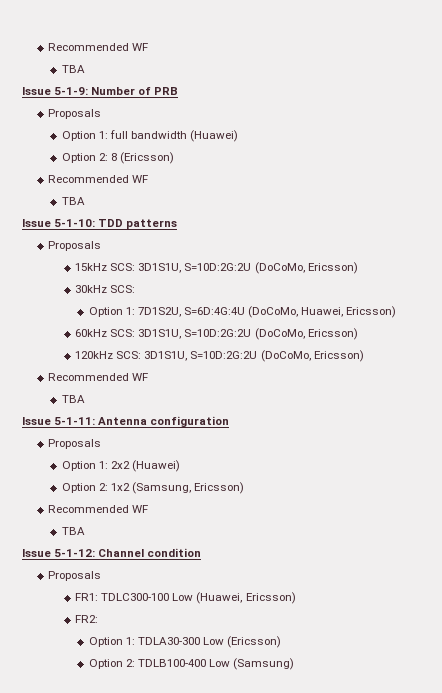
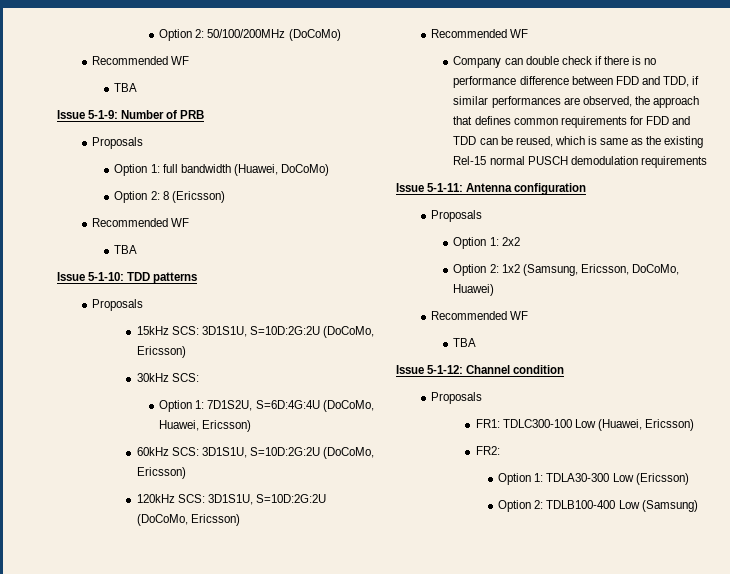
(48, 47) none -> [159,29,341,41] Option 2: 50/100/200MHz (DoCoMo) //
[190,130,239,142] (Huawei) -> [233,164,329,176] (Huawei, DoCoMo)
[61,395,85,403] TBA -> [453,56,657,68] [453,76,700,88] [453,96,699,108] [453,116,691,128] [453,136,704,148] [453,156,707,168] Company can double check if there is no performance difference between FDD and TDD, if similar performances are observed, the approach that defines common requirements for FDD and TDD can be reused, which is same as the existing Rel-15 normal PUSCH demodulation requirements
[131,460,180,472] (Huawei) -> (520, 241) none
[194,482,245,494] Ericsson) -> [580,264,679,275] [453,284,495,296] Ericsson, DoCoMo, Huawei)

